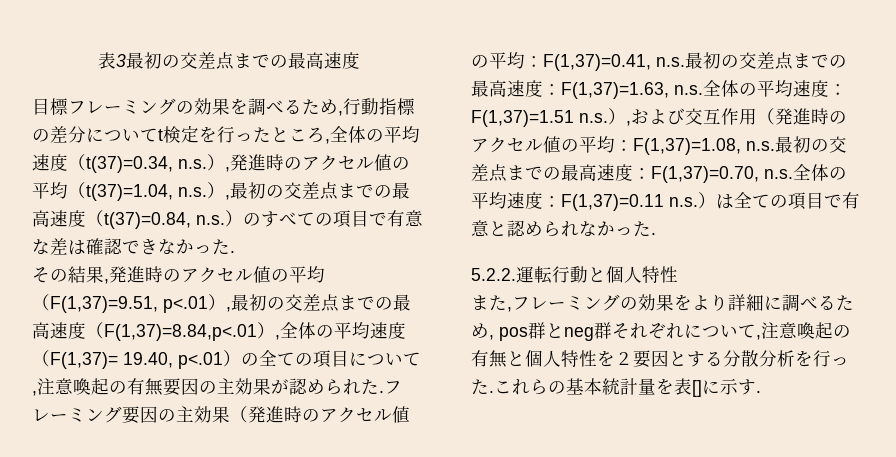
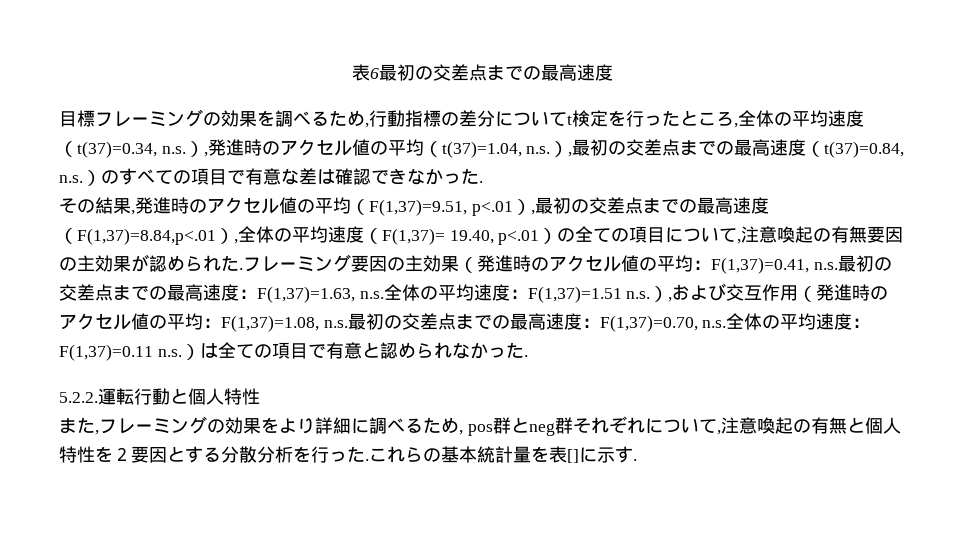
[97,52,126,69] 表3 -> [352,64,379,81] 表6

